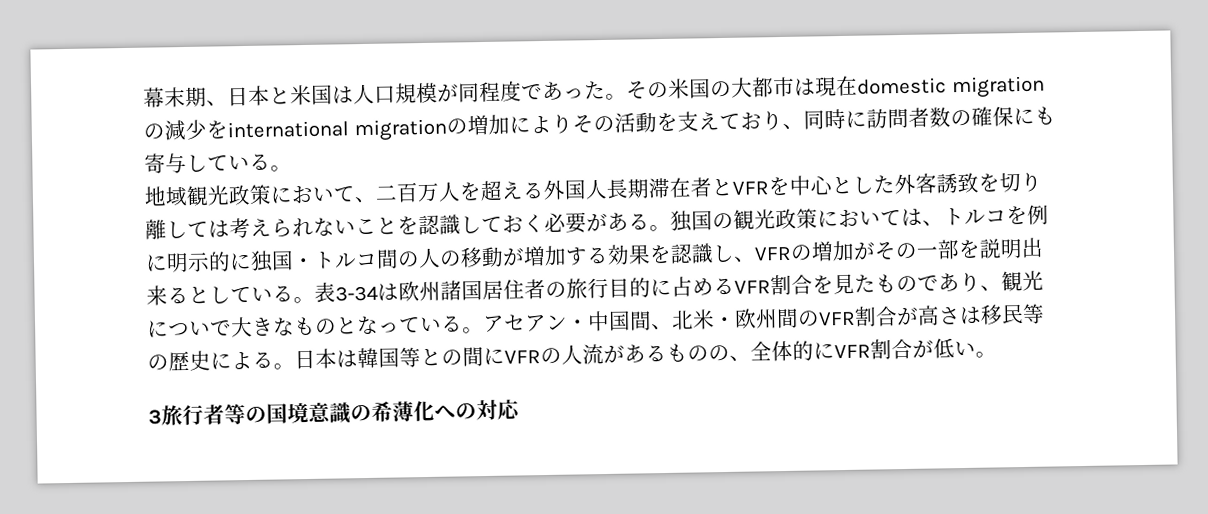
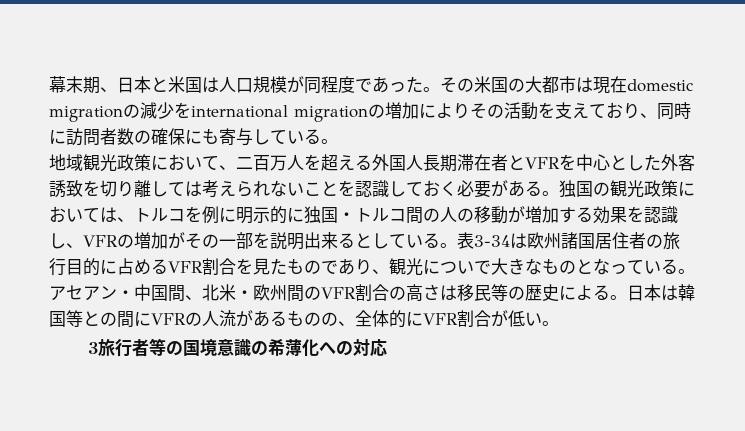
[896,306,919,326] が -> [389,286,406,300] の

